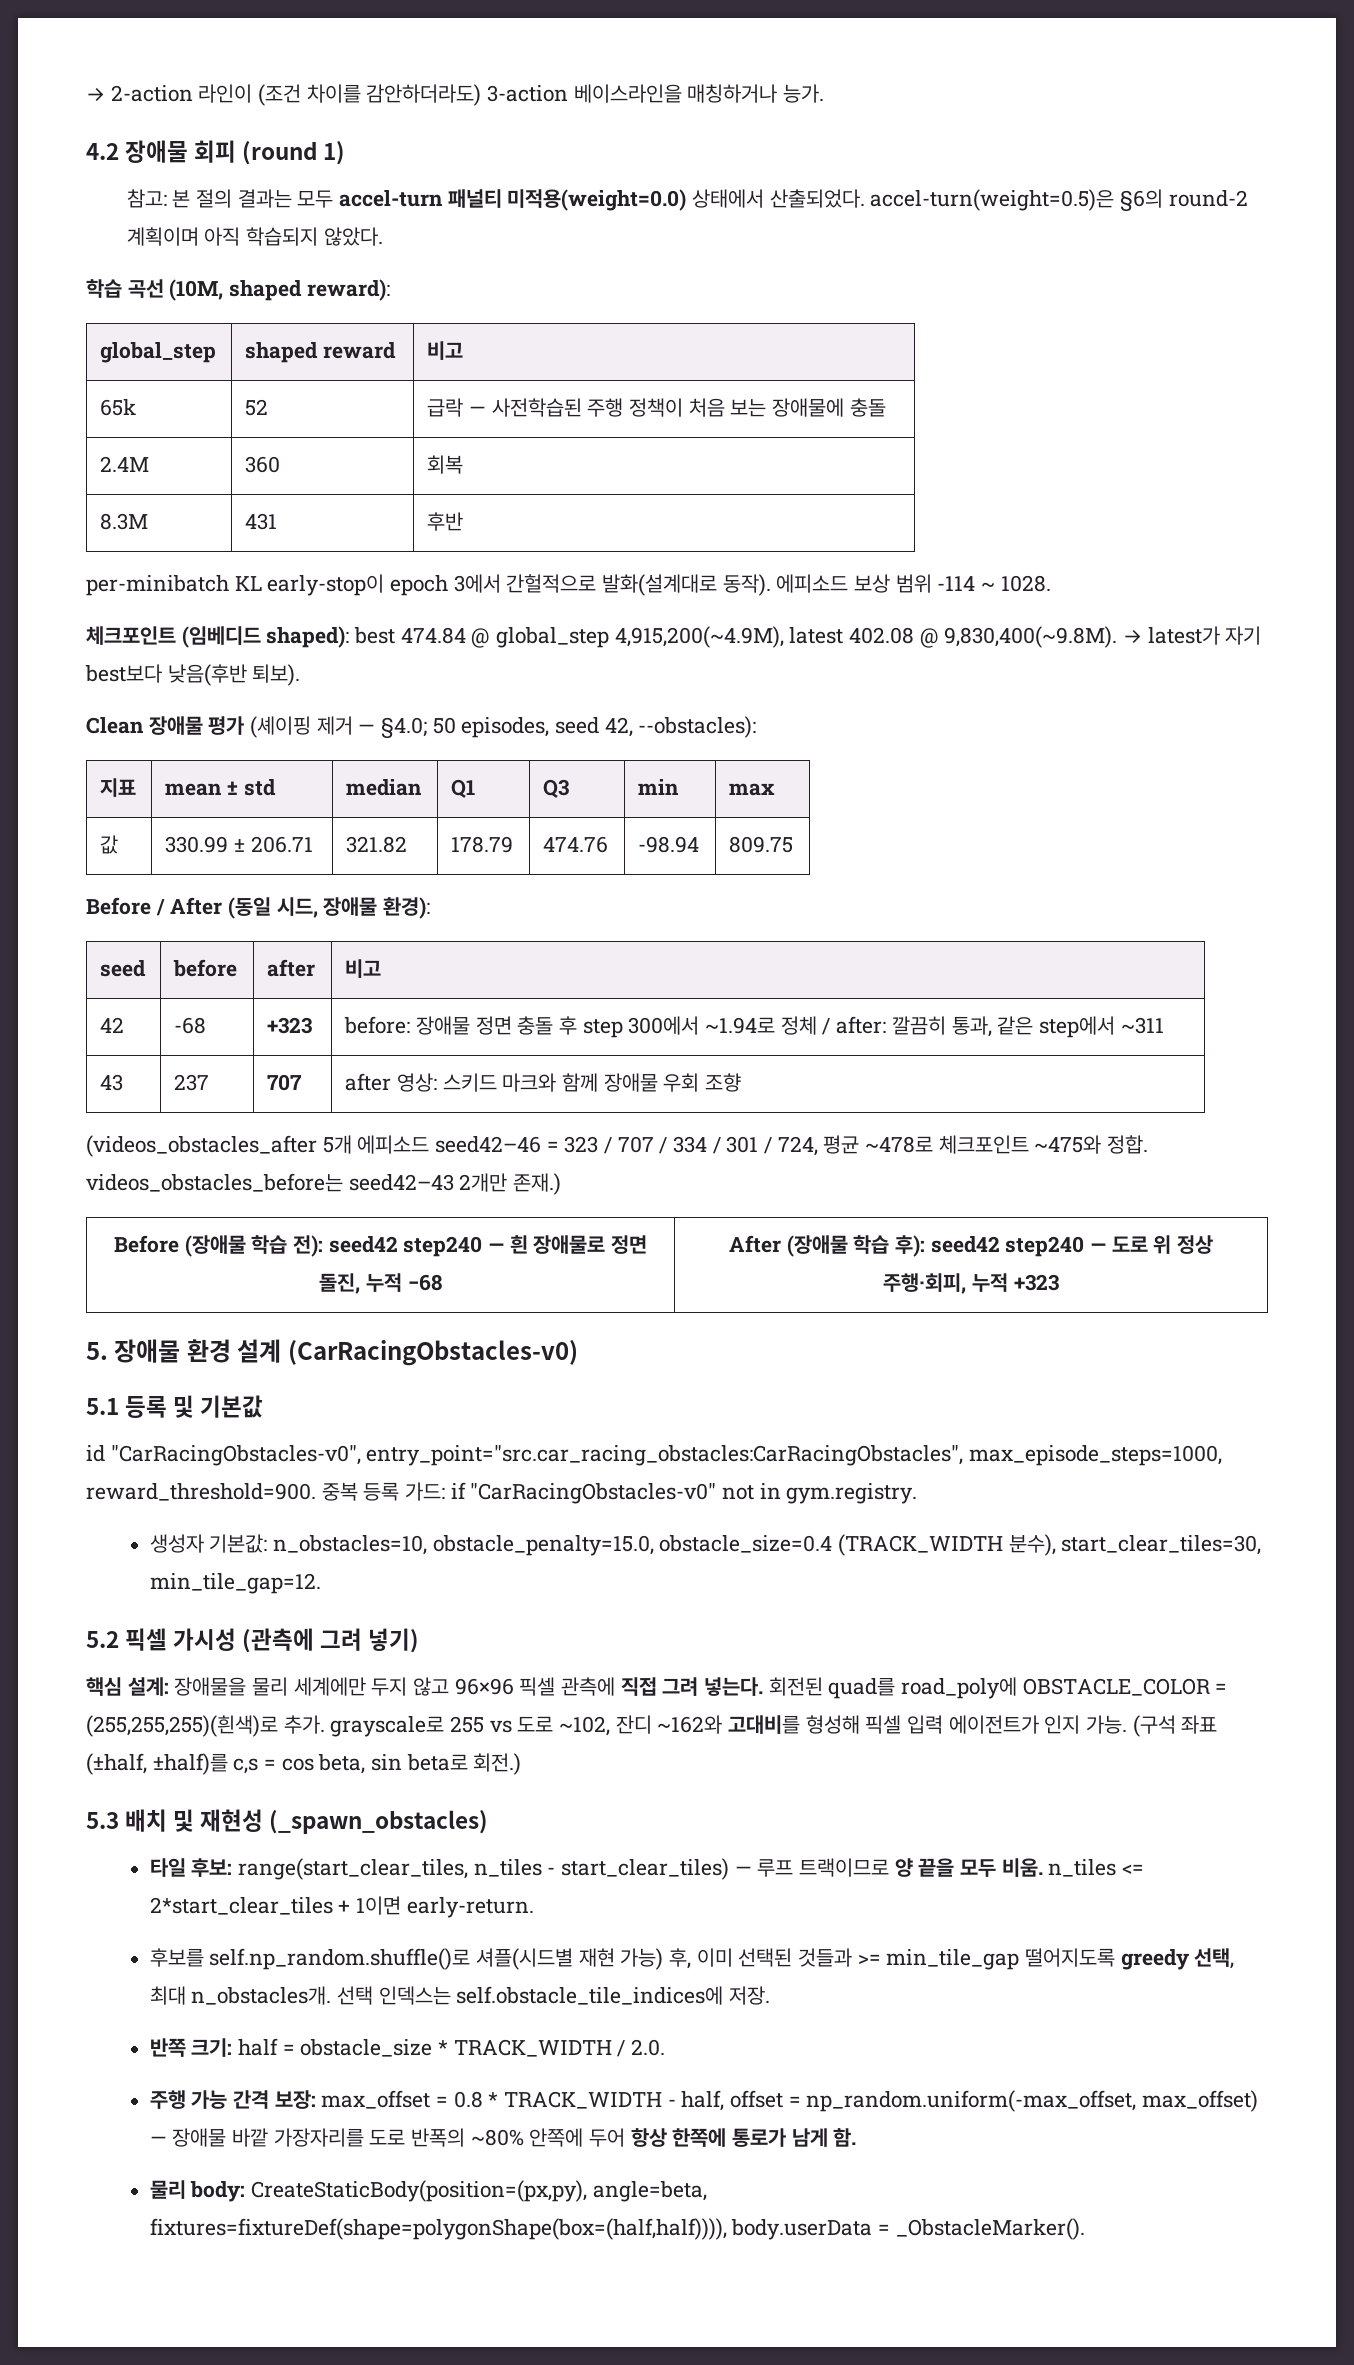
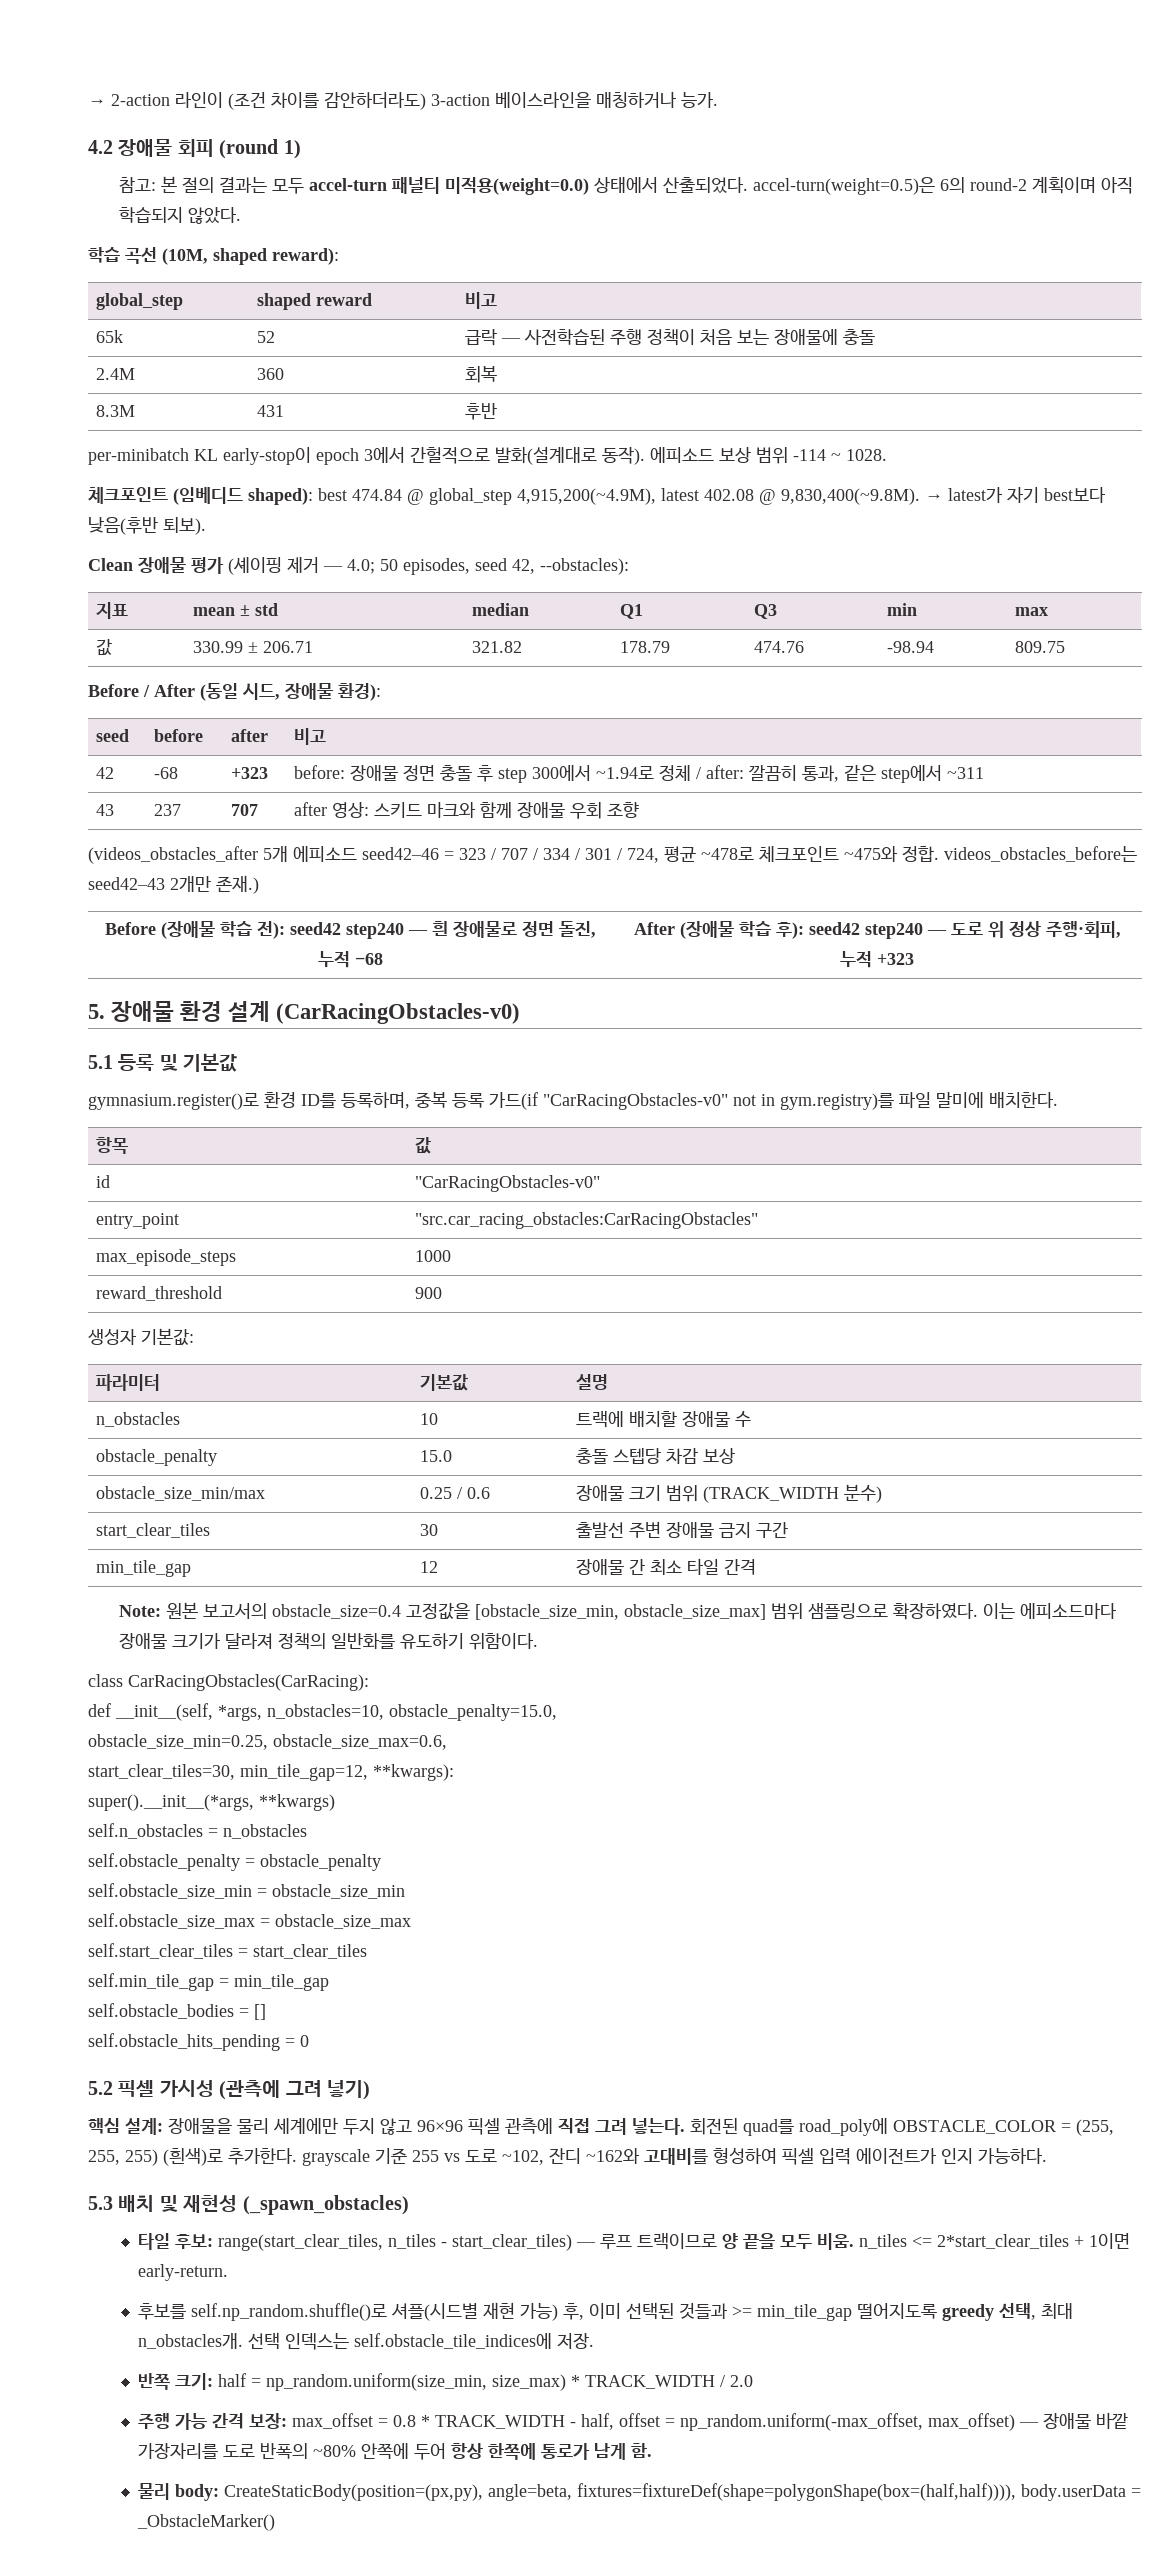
[1119,189,1163,212] §6의 -> [939,177,965,193] 6의
[381,717,428,739] §4.0; -> [347,559,375,574] 4.0;
[86,1445,1223,1466] [86,1482,918,1504] [149,1534,1262,1556] [149,1573,321,1594] id "CarRacingObstacles-v0", entry_point="src.car_racing_obstacles:CarRacingObstacles", max_episode_steps=1000, reward_threshold=900. 중복 등록 가드: if "CarRacingObstacles-v0" not in gym.registry. // 생성자 기본값: n_obstacles=10, obstacle_penalty=15.0, obstacle_size=0.4 (TRACK_WIDTH 분수), start_clear_tiles=30, min_tile_gap=12. -> [88,1091,1058,1110] [95,1137,128,1154] [414,1137,431,1154] [95,1175,110,1188] [414,1175,600,1192] [95,1213,179,1229] [414,1212,758,1229] [95,1249,236,1266] [414,1250,451,1262] [95,1286,222,1301] [414,1287,442,1299] [88,1328,194,1346] [95,1374,160,1391] [419,1374,468,1391] [575,1374,608,1390] [95,1412,180,1427] [419,1413,438,1425] [575,1411,751,1428] [95,1449,217,1466] [419,1450,452,1462] [575,1448,735,1464] [95,1486,265,1501] [419,1487,490,1499] [575,1484,882,1503] [95,1523,210,1538] [419,1524,438,1536] [575,1521,788,1538] [95,1560,191,1577] [419,1561,438,1573] [575,1558,756,1575] [118,1602,1117,1620] [118,1632,538,1650] [88,1674,369,1691] [88,1703,557,1721] [88,1734,447,1750] [88,1764,454,1781] [88,1794,335,1811] [88,1823,307,1839] [88,1853,381,1871] [88,1883,405,1899] [88,1913,411,1929] [88,1943,367,1959] [88,1973,329,1991] [88,2003,266,2020] [88,2033,309,2051] gymnasium.register()로 환경 ID를 등록하며, 중복 등록 가드(if "CarRacingObstacles-v0" not in gym.registry)를 파일 말미에 배치한다. // 항목 | 값 // id | "CarRacingObstacles-v0" // entry_point | "src.car_racing_obstacles:CarRacingObstacles" // max_episode_steps | 1000 // reward_threshold | 900 // 생성자 기본값: // 파라미터 | 기본값 | 설명 // n_obstacles | 10 | 트랙에 배치할 장애물 수 // obstacle_penalty | 15.0 | 충돌 스텝당 차감 보상 // obstacle_size_min/max | 0.25 / 0.6 | 장애물 크기 범위 (TRACK_WIDTH 분수) // start_clear_tiles | 30 | 출발선 주변 장애물 금지 구간 // min_tile_gap | 12 | 장애물 간 최소 타일 간격 // Note: 원본 보고서의 obstacle_size=0.4 고정값을 [obstacle_size_min, obstacle_size_max] 범위 샘플링으로 확장하였다. 이는 에피소드마다 장애물 크기가 달라져 정책의 일반화를 유도하기 위함이다. // class CarRacingObstacles(CarRacing): // def __init__(self, *args, n_obstacles=10, obstacle_penalty=15.0, // obstacle_size_min=0.25, obstacle_size_max=0.6, // start_clear_tiles=30, min_tile_gap=12, **kwargs): // super().__init__(*args, **kwargs) // self.n_obstacles = n_obstacles // self.obstacle_penalty = obstacle_penalty // self.obstacle_size_min = obstacle_size_min // self.obstacle_size_max = obstacle_size_max // self.start_clear_tiles = start_clear_tiles // self.min_tile_gap = min_tile_gap // self.obstacle_bodies = [] // self.obstacle_hits_pending = 0
[86,1715,445,1737] (255,255,255)(흰색)로 추가. grayscale로 -> [1076,2119,1114,2136] [88,2148,407,2166] (255, 255, 255) (흰색)로 추가한다. grayscale 기준
[805,1715,860,1734] 형성해 -> [713,2148,777,2164] 형성하여
[1086,1715,1218,1737] [86,1753,522,1775] 가능. (구석 좌표 (±half, ±half)를 c,s = cos beta, sin beta로 회전.) -> [978,2148,1047,2164] 가능하다.
[300,2039,433,2057] obstacle_size -> [266,2373,567,2391] np_random.uniform(size_min, size_max)
[631,2039,666,2056] 2.0. -> [730,2375,754,2387] 2.0
[895,2218,1085,2240] _ObstacleMarker(). -> [137,2514,276,2531] _ObstacleMarker()

